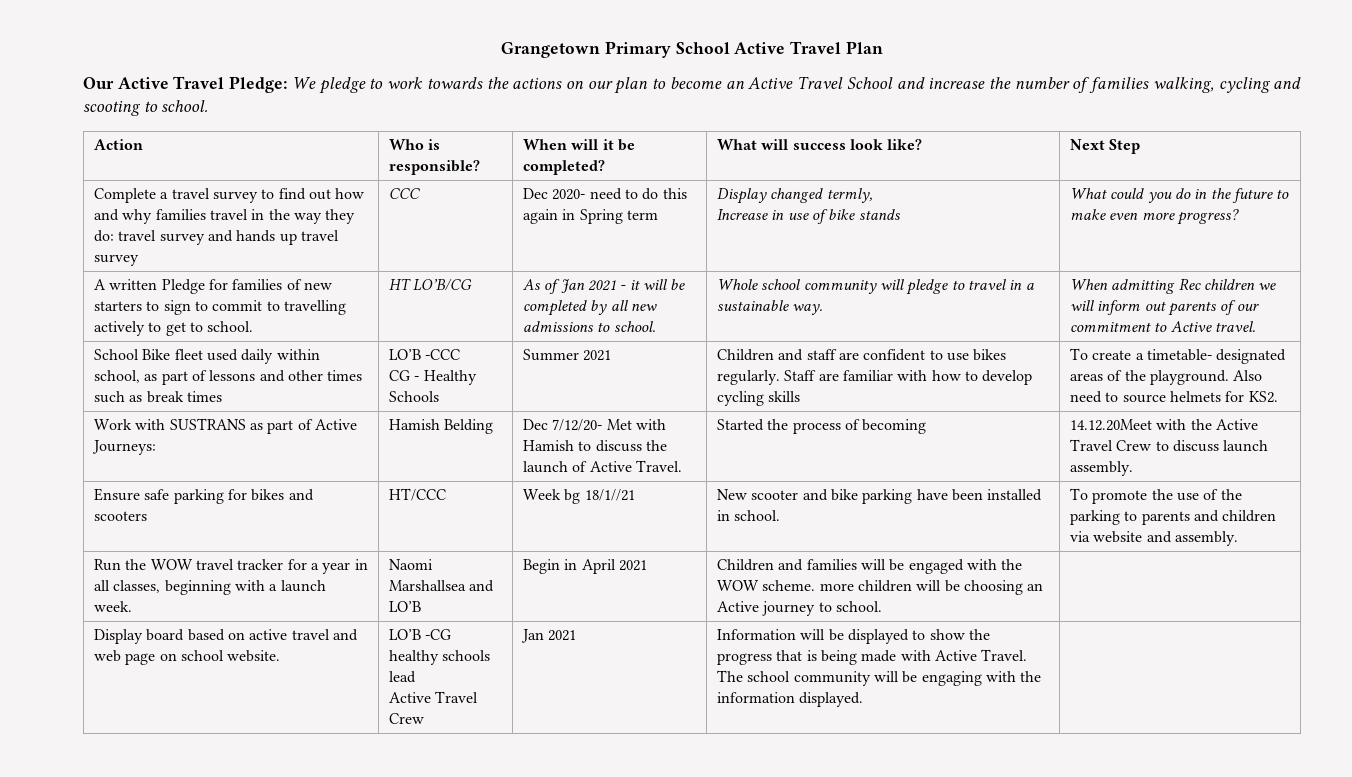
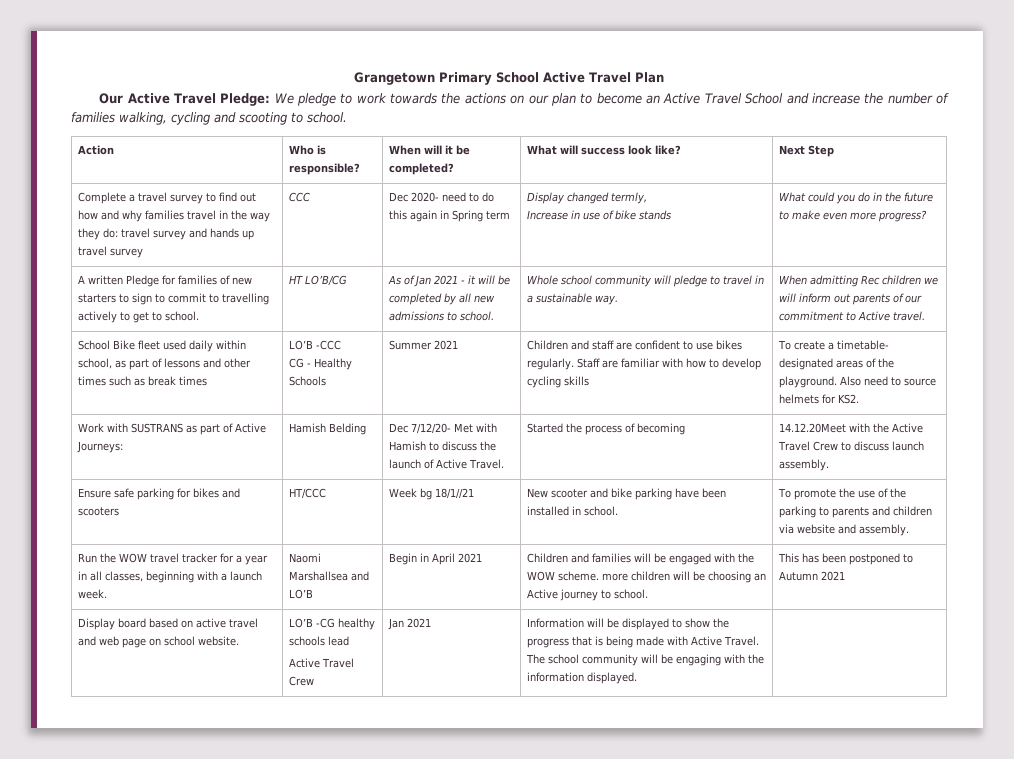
(883, 606) none -> [777,553,913,565] [778,571,845,581] This has been postponed to Autumn 2021

